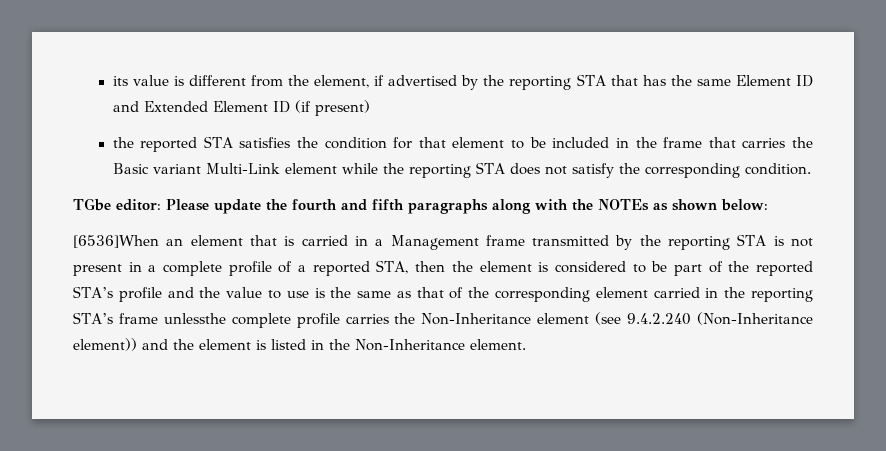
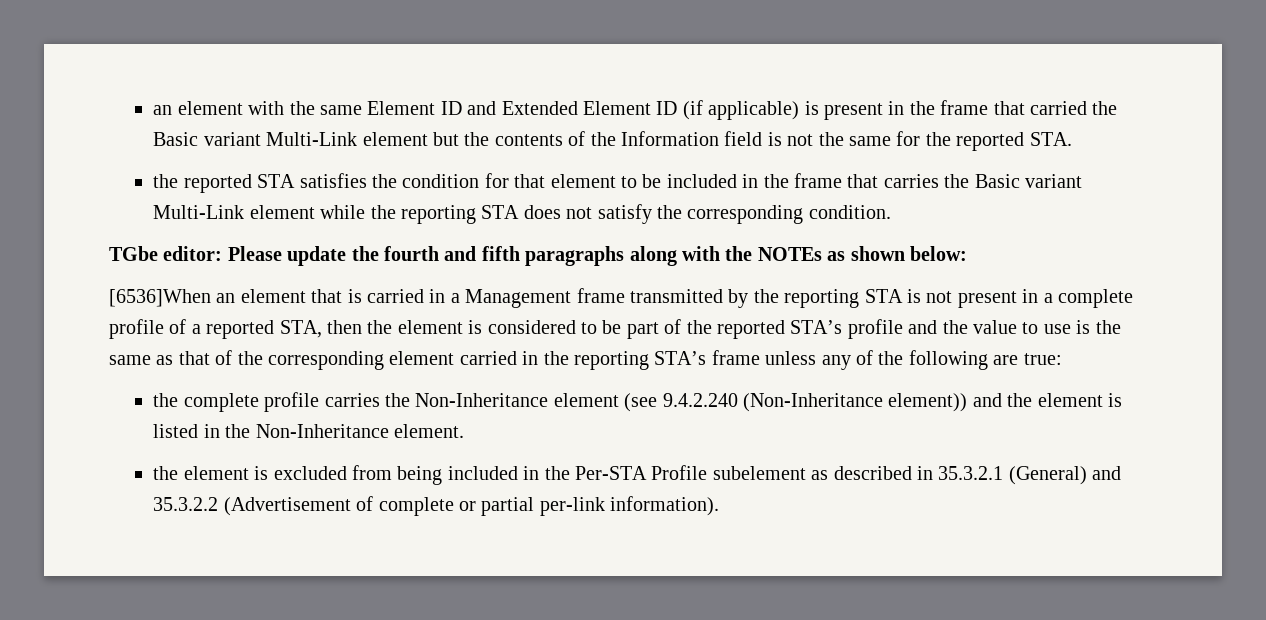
[112,74,666,90] its value is different from the element, if advertised by the reporting STA that has -> [153,101,285,115] an element with
[314,100,370,116] present) -> [708,100,1118,120] [153,131,1072,151] applicable) is present in the frame that carried the Basic variant Multi-Link element but the contents of the Information field is not the same for the reported STA.
[163,313,226,324] unlessthe -> [765,350,1062,370] [153,393,179,407] unless any of the following are true: // the
(526, 344) none -> [153,465,1122,485] [153,496,720,516] // the element is excluded from being included in the Per-STA Profile subelement as described in 35.3.2.1 (General) and 35.3.2.2 (Advertisement of complete or partial per-link information).

